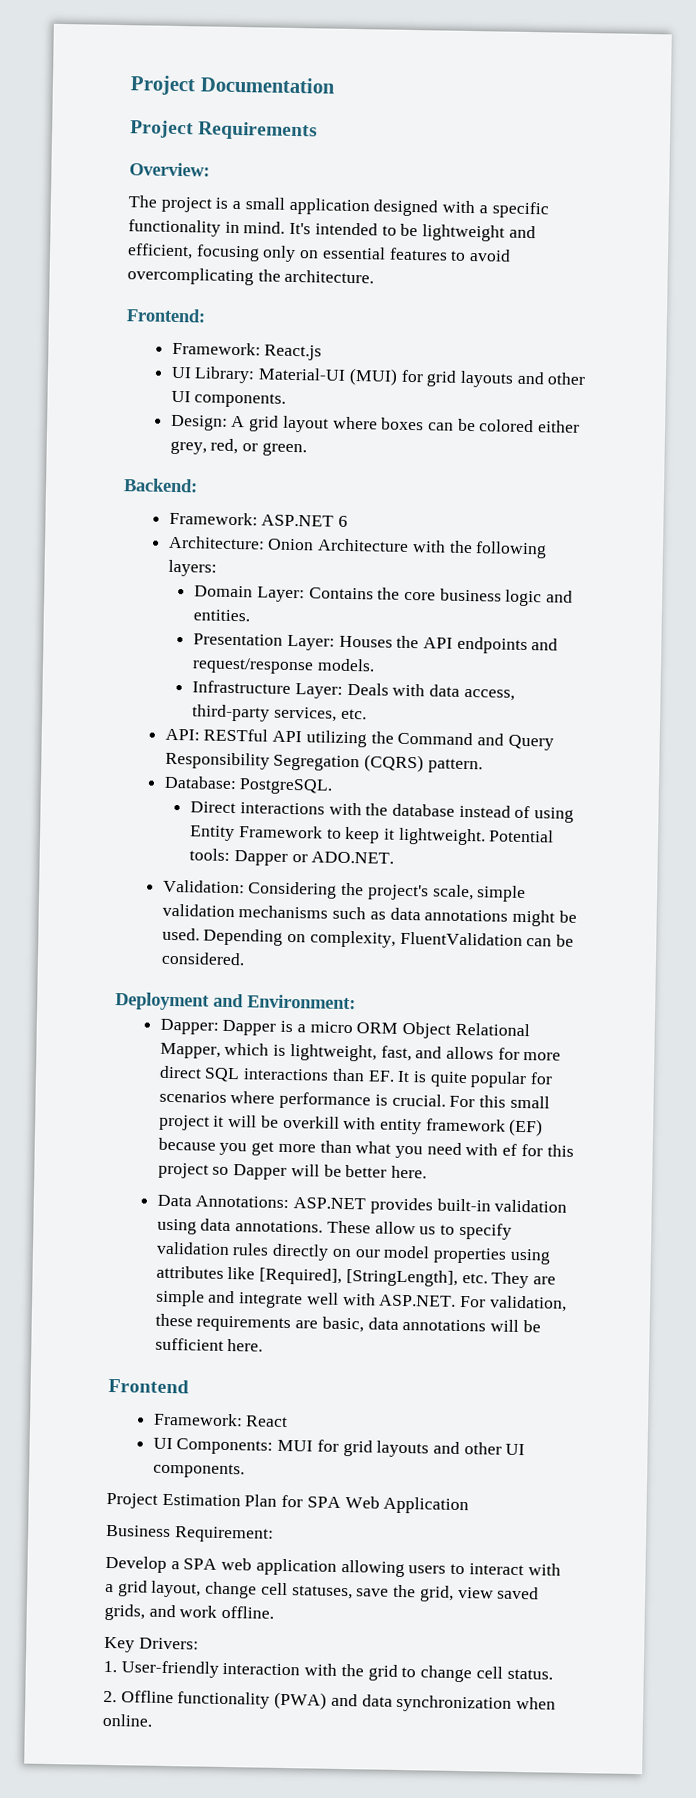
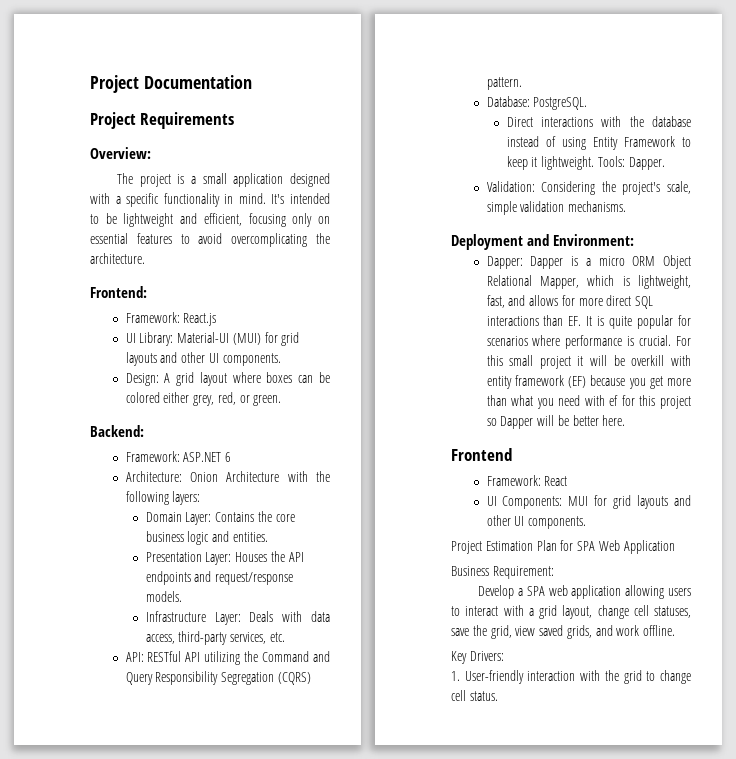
[489,829,555,843] [189,848,395,866] Potential tools: Dapper or ADO.NET. -> [598,156,665,170] Tools: Dapper.
[238,905,577,927] [161,927,574,948] [160,951,245,966] mechanisms such as data annotations might be used. Depending on complexity, FluentValidation can be considered. -> [568,201,627,212] mechanisms.
[156,1194,568,1215] [156,1218,512,1240] [155,1241,551,1265] [155,1265,556,1289] [155,1289,567,1312] [154,1313,541,1333] [154,1337,264,1352] // Data Annotations: ASP.NET provides built-in validation using data annotations. These allow us to specify validation rules directly on our model properties using attributes like [Required], [StringLength], etc. They are simple and integrate well with ASP.NET. For validation, these requirements are basic, data annotations will be sufficient here. -> (626, 420) none
[103,1690,557,1713] [102,1713,153,1727] // 2. Offline functionality (PWA) and data synchronization when online. -> (498, 696) none

